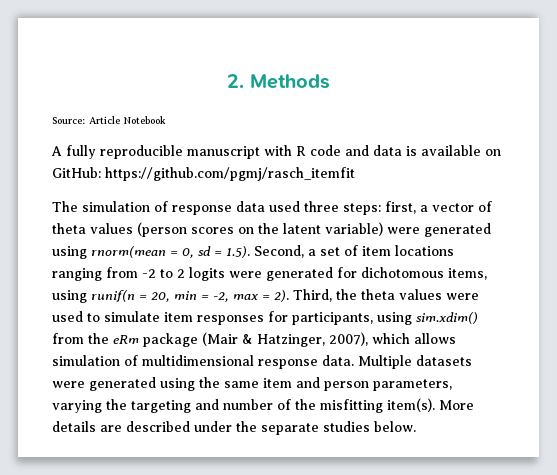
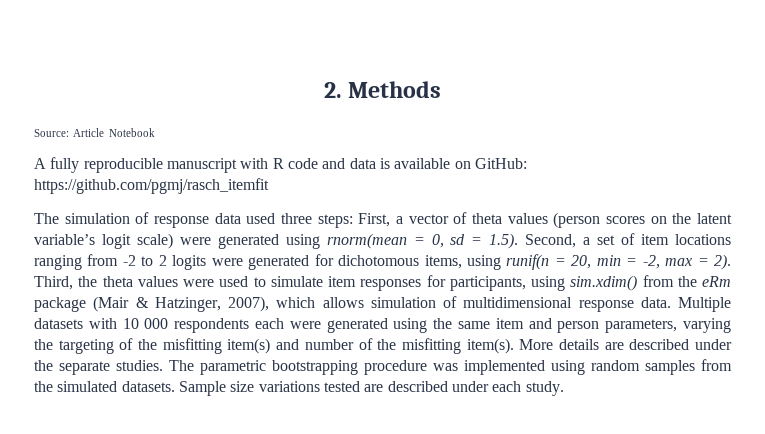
[385,201,416,214] first, -> [358,213,391,227] First,
[325,222,383,236] variable) -> [34,233,173,249] variable’s logit scale)
(472, 360) none -> [88,318,284,333] with 10 000 respondents each
(191, 406) none -> [119,338,271,354] of the misfitting item(s)
[323,421,416,432] studies below. -> [116,359,732,375] [34,381,564,396] studies. The parametric bootstrapping procedure was implemented using random samples from the simulated datasets. Sample size variations tested are described under each study.

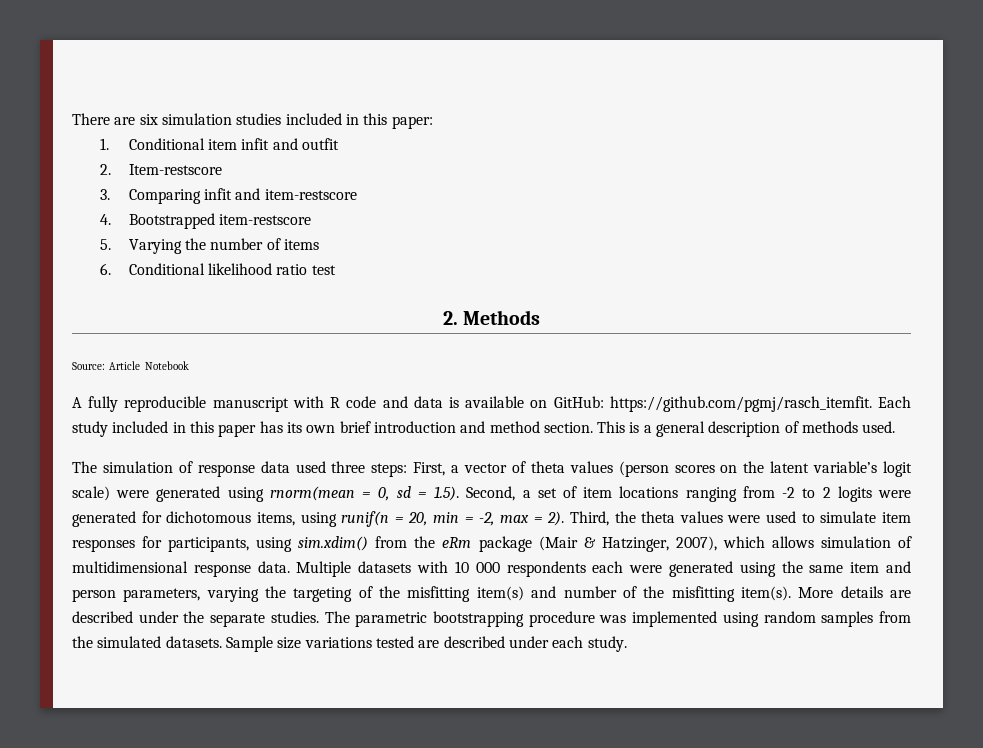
(323, 90) none -> [72,113,433,129] [100,138,339,150] [100,164,222,175] [100,188,357,204] [100,213,312,229] [100,238,319,254] [100,263,336,275] There are six simulation studies included in this paper: // 1. Conditional item infit and outfit // 2. Item-restscore // 3. Comparing infit and item-restscore // 4. Bootstrapped item-restscore // 5. Varying the number of items // 6. Conditional likelihood ratio test //
[34,178,269,194] https://github.com/pgmj/rasch_itemfit -> [609,396,911,412] [72,421,896,437] https://github.com/pgmj/rasch_itemfit. Each study included in this paper has its own brief introduction and method section. This is a general description of methods used.

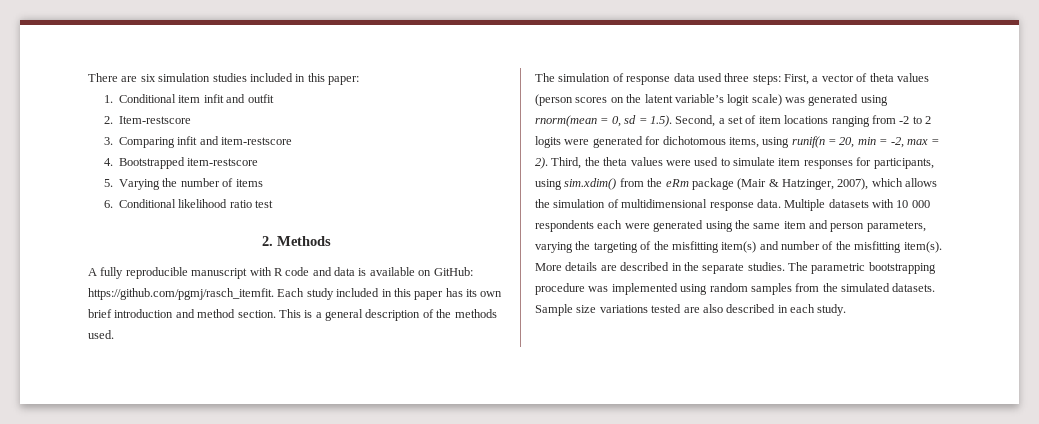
[72,361,189,370] // Source: Article Notebook -> (331, 241) none
(799, 427) none -> [436,309,452,318] the
[116,490,150,498] were -> [785,97,805,103] was
(814, 542) none -> [535,199,550,208] the
[138,611,179,623] under -> [671,263,682,271] in
[443,636,549,648] described under -> [702,304,788,313] also described in

